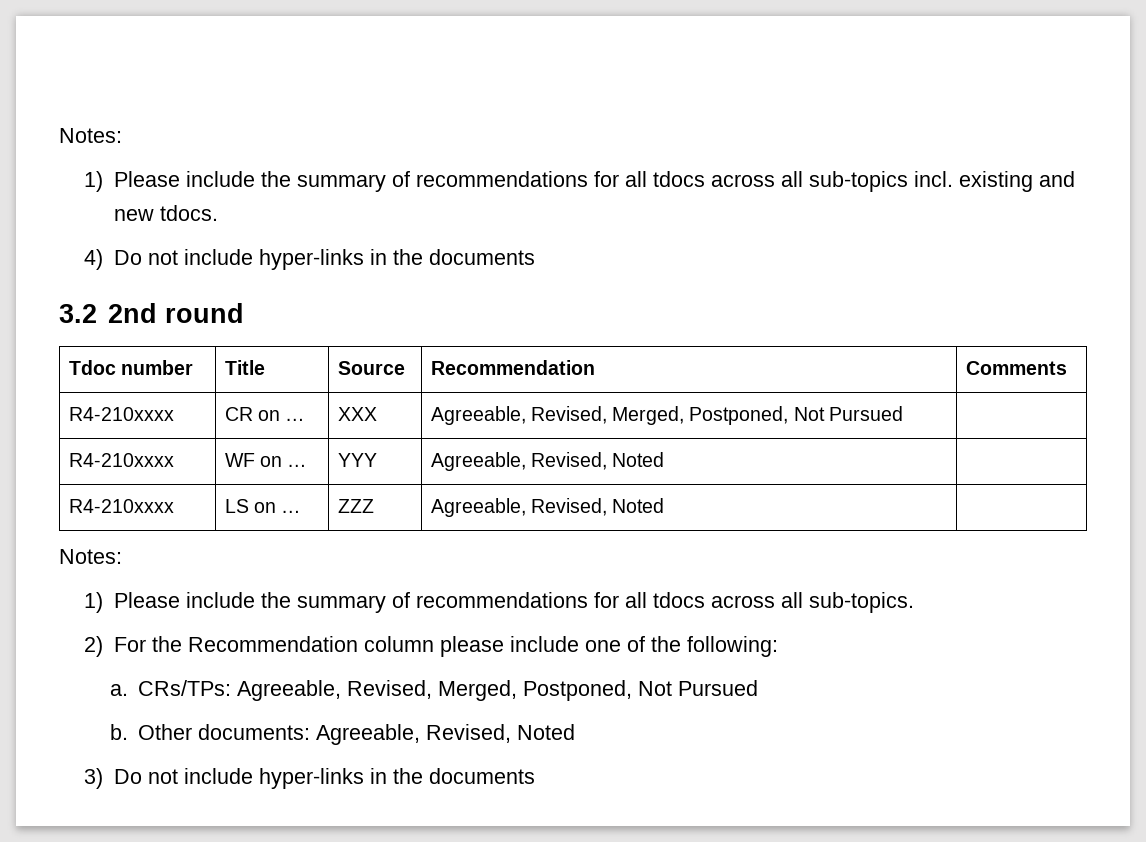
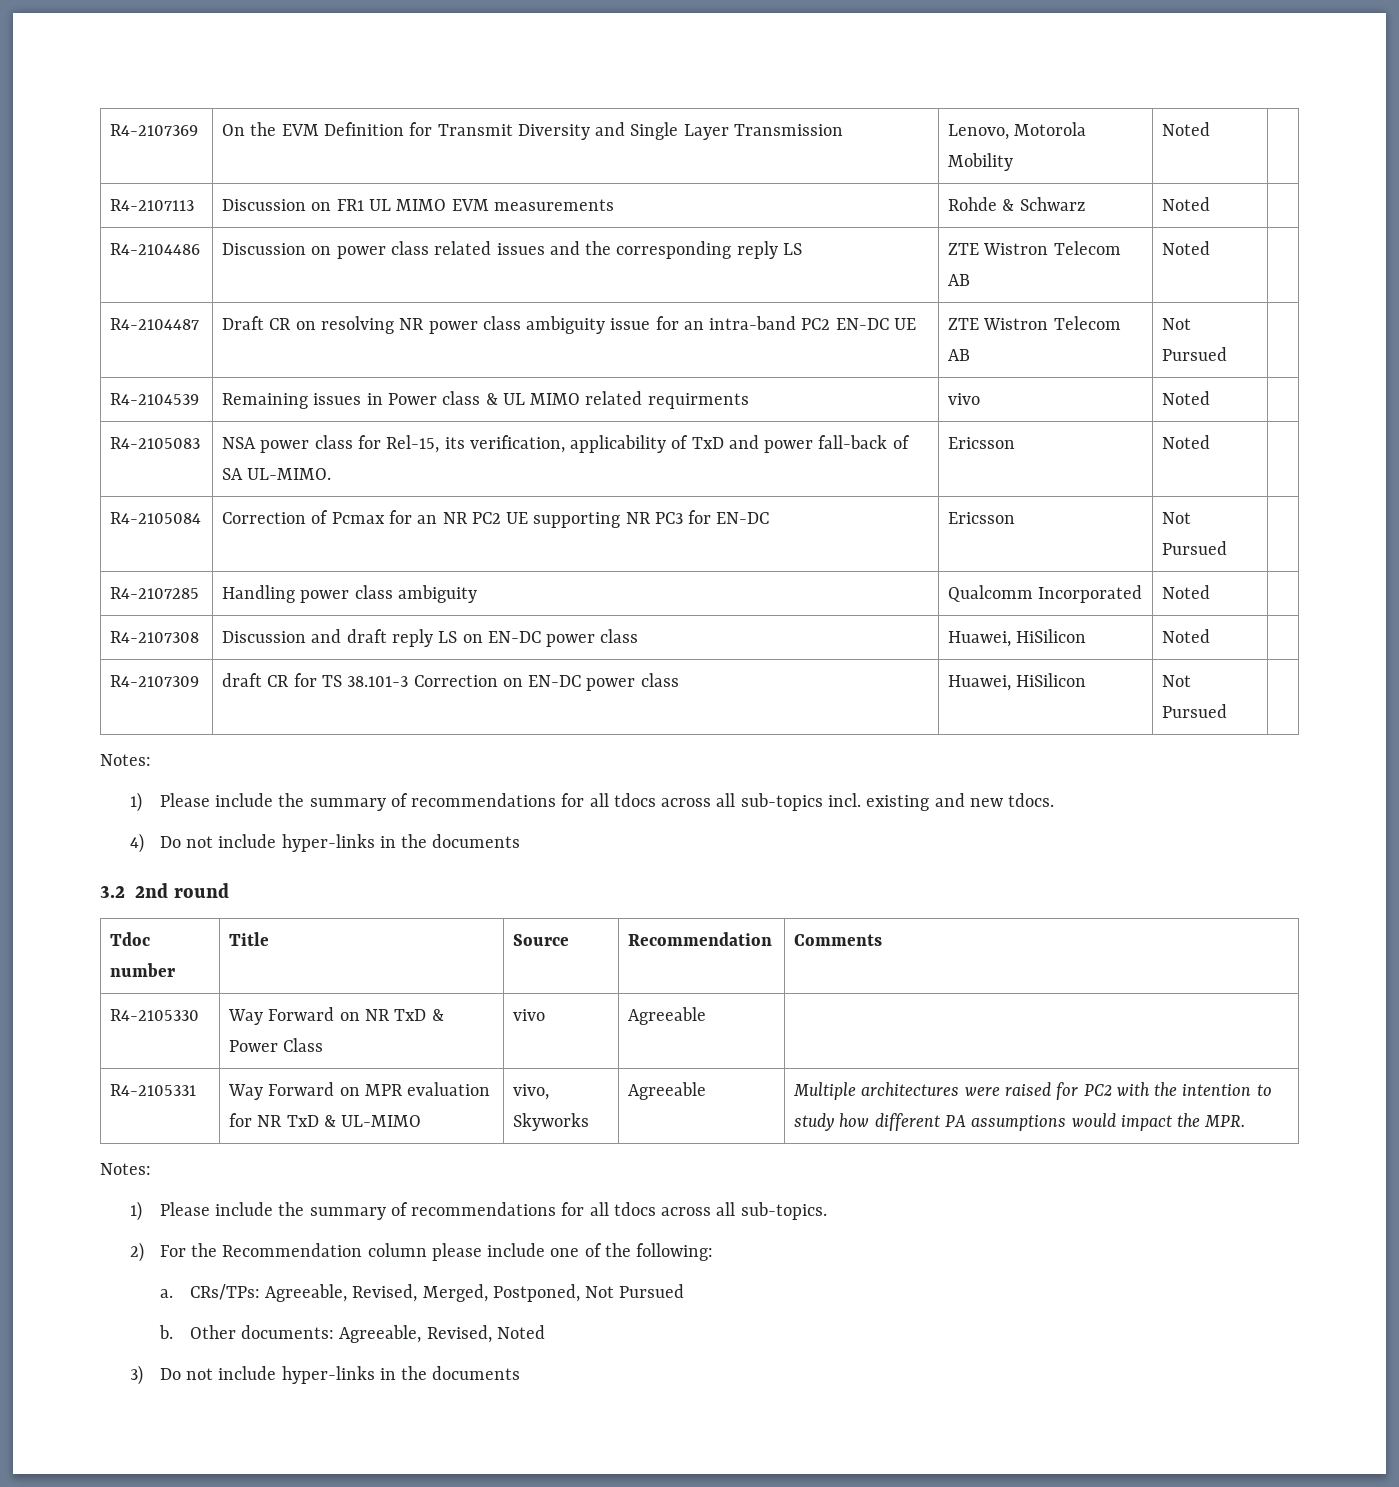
(59, 135) none -> [110,124,199,136] [222,122,843,140] [948,122,1087,140] [948,153,1014,171] [1162,122,1211,136] [110,199,195,211] [222,199,614,211] [948,197,1085,211] [1162,197,1211,211] [110,243,201,255] [222,241,802,259] [948,241,1121,255] [948,274,971,286] [1162,241,1211,255] [110,318,200,330] [222,316,916,334] [948,316,1121,330] [948,349,971,361] [1162,318,1192,330] [1162,347,1228,361] [110,393,200,405] [222,391,749,409] [948,393,981,405] [1162,391,1211,405] [110,437,201,449] [222,435,910,453] [222,468,332,480] [948,437,1016,449] [1162,435,1211,449] [110,512,202,524] [222,510,770,528] [948,512,1016,524] [1162,512,1192,524] [1162,541,1228,555] [110,587,200,599] [222,585,477,603] [948,585,1143,603] [1162,585,1211,599] [110,631,200,643] [222,629,639,647] [948,629,1087,647] [1162,629,1211,643] [110,675,200,687] [222,673,679,691] [948,673,1087,691] [1162,675,1192,687] [1162,704,1228,718] R4-2107369 | On the EVM Definition for Transmit Diversity and Single Layer Transmission | Lenovo, Motorola Mobility | Noted | // R4-2107113 | Discussion on FR1 UL MIMO EVM measurements | Rohde & Schwarz | Noted | // R4-2104486 | Discussion on power class related issues and the corresponding reply LS | ZTE Wistron Telecom AB | Noted | // R4-2104487 | Draft CR on resolving NR power class ambiguity issue for an intra-band PC2 EN-DC UE | ZTE Wistron Telecom AB | Not Pursued | // R4-2104539 | Remaining issues in Power class & UL MIMO related requirments | vivo | Noted | // R4-2105083 | NSA power class for Rel-15, its verification, applicability of TxD and power fall-back of SA UL-MIMO. | Ericsson | Noted | // R4-2105084 | Correction of Pcmax for an NR PC2 UE supporting NR PC3 for EN-DC | Ericsson | Not Pursued | // R4-2107285 | Handling power class ambiguity | Qualcomm Incorporated | Noted | // R4-2107308 | Discussion and draft reply LS on EN-DC power class | Huawei, HiSilicon | Noted | // R4-2107309 | draft CR for TS 38.101-3 Correction on EN-DC power class | Huawei, HiSilicon | Not Pursued | //
[68,407,174,421] [224,407,306,421] [337,407,377,421] [430,406,904,425] [68,453,174,467] [224,453,308,467] [337,453,377,467] [430,452,665,471] [68,499,174,513] [224,499,302,513] [337,499,374,513] [430,498,665,517] R4-210xxxx | CR on … | XXX | Agreeable, Revised, Merged, Postponed, Not Pursued | // R4-210xxxx | WF on … | YYY | Agreeable, Revised, Noted | // R4-210xxxx | LS on … | ZZZ | Agreeable, Revised, Noted | -> [110,1009,200,1021] [228,1007,444,1025] [229,1038,324,1052] [513,1009,546,1021] [628,1007,707,1025] [110,1084,197,1096] [228,1082,491,1100] [229,1113,422,1127] [513,1084,550,1100] [513,1113,590,1131] [628,1082,707,1100] [793,1082,1272,1100] [794,1113,1246,1131] R4-2105330 | Way Forward on NR TxD & Power Class | vivo | Agreeable | // R4-2105331 | Way Forward on MPR evaluation for NR TxD & UL-MIMO | vivo, Skyworks | Agreeable | Multiple architectures were raised for PC2 with the intention to study how different PA assumptions would impact the MPR.

